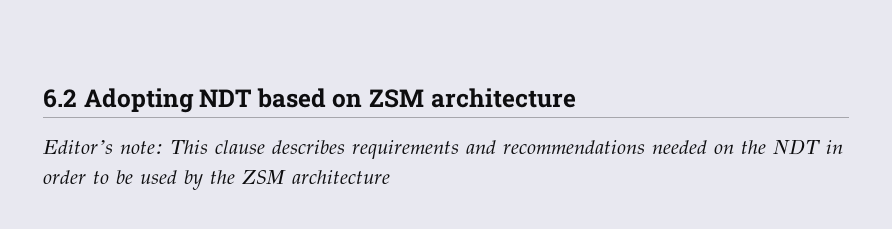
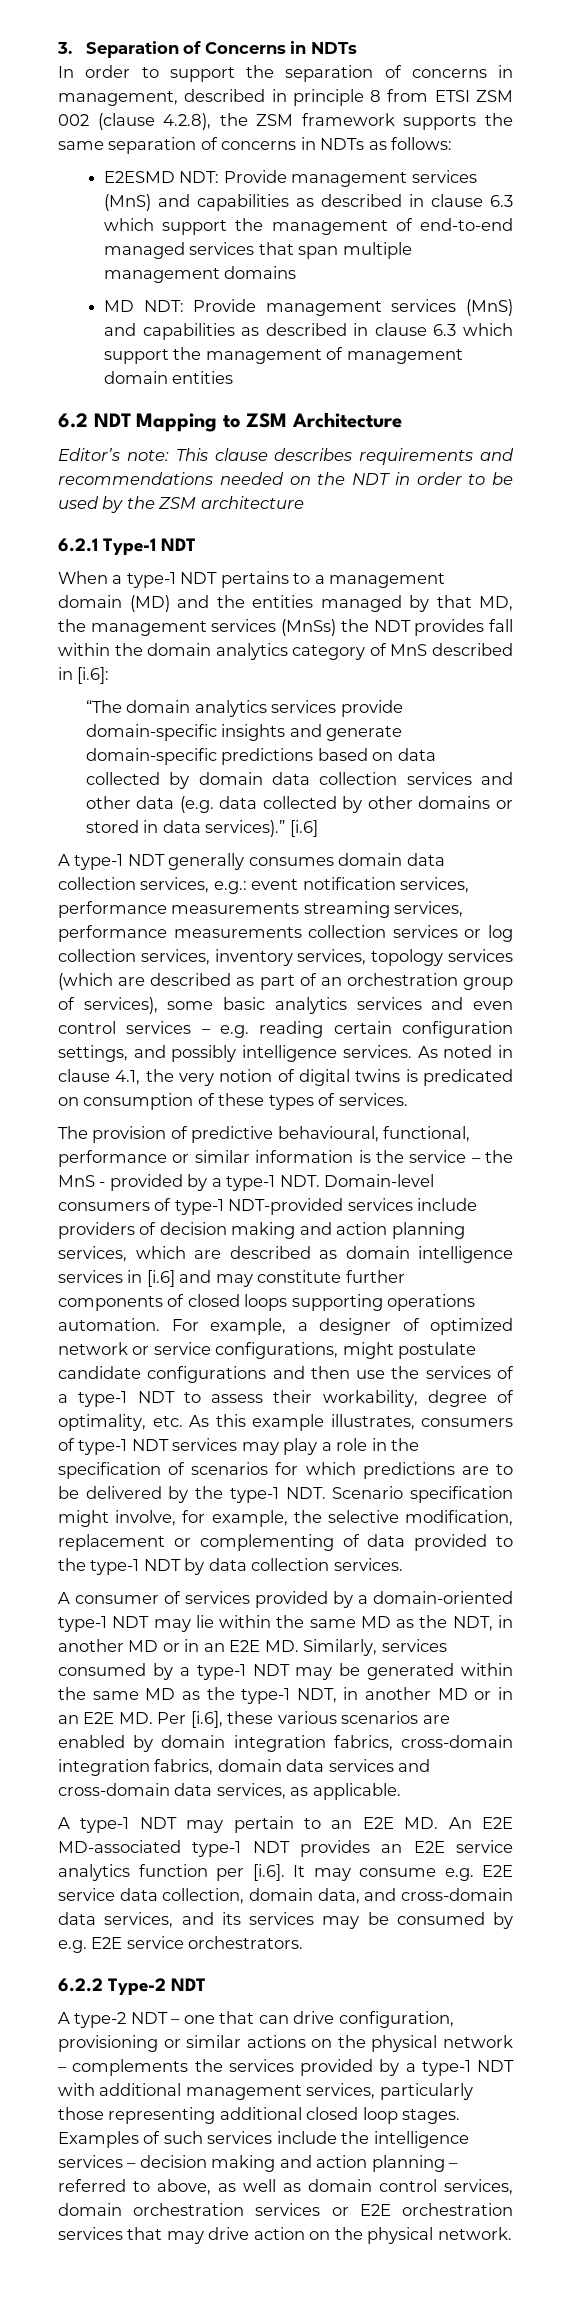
[43,88,576,113] 6.2 Adopting NDT based on ZSM architecture -> [57,41,357,58] [58,65,513,82] [58,89,513,106] [58,113,513,130] [58,137,453,154] [104,170,477,187] [104,194,513,211] [104,218,513,235] [104,242,412,259] [104,266,297,283] [104,299,514,316] [104,323,513,340] [104,347,463,364] [104,371,234,384] [58,412,402,432] 3. Separation of Concerns in NDTs // In order to support the separation of concerns in management, described in principle 8 from ETSI ZSM 002 (clause 4.2.8), the ZSM framework supports the same separation of concerns in NDTs as follows: // E2ESMD NDT: Provide management services (MnS) and capabilities as described in clause 6.3 which support the management of end-to-end managed services that span multiple management domains // MD NDT: Provide management services (MnS) and capabilities as described in clause 6.3 which support the management of management domain entities // 6.2 NDT Mapping to ZSM Architecture
(390, 177) none -> [58,538,197,555] [58,571,446,588] [58,595,513,612] [58,619,513,636] [58,643,513,660] [58,667,110,684] [85,700,403,717] [85,724,403,741] [85,748,436,765] [85,772,513,789] [85,796,513,813] [85,820,318,837] [58,853,445,870] [58,877,470,894] [58,901,464,918] [58,925,514,942] [58,949,513,966] [58,973,513,990] [58,997,513,1014] [58,1021,513,1038] [58,1045,513,1062] [58,1069,513,1086] [58,1093,408,1110] [58,1126,471,1143] [58,1150,513,1167] [58,1174,435,1191] [58,1198,478,1215] [58,1222,465,1239] [58,1246,513,1263] [58,1270,405,1287] [58,1294,476,1311] [58,1318,513,1335] [58,1342,477,1359] [58,1366,514,1383] [58,1390,514,1407] [58,1414,513,1431] [58,1438,420,1455] [58,1462,513,1479] [58,1486,513,1503] [58,1510,513,1527] [58,1534,513,1551] [58,1558,403,1575] [58,1591,513,1608] [58,1615,513,1632] [58,1639,447,1656] [58,1663,513,1680] [58,1687,513,1704] [58,1711,450,1728] [58,1735,513,1752] [58,1759,431,1776] [58,1783,401,1800] [58,1816,513,1833] [58,1840,513,1857] [58,1864,513,1881] [58,1888,513,1904] [58,1912,513,1929] [58,1936,304,1953] [58,1978,207,1995] [58,2011,454,2028] [58,2035,513,2052] [58,2059,514,2076] [58,2083,473,2100] [58,2107,461,2124] [58,2131,469,2148] [58,2155,459,2172] [58,2179,513,2195] [58,2203,513,2216] [58,2227,512,2244] // 6.2.1 Type-1 NDT // When a type-1 NDT pertains to a management domain (MD) and the entities managed by that MD, the management services (MnSs) the NDT provides fall within the domain analytics category of MnS described in [i.6]: // “The domain analytics services provide domain-specific insights and generate domain-specific predictions based on data collected by domain data collection services and other data (e.g. data collected by other domains or stored in data services).” [i.6] // A type-1 NDT generally consumes domain data collection services, e.g.: event notification services, performance measurements streaming services, performance measurements collection services or log collection services, inventory services, topology services (which are described as part of an orchestration group of services), some basic analytics services and even control services – e.g. reading certain configuration settings, and possibly intelligence services. As noted in clause 4.1, the very notion of digital twins is predicated on consumption of these types of services. // The provision of predictive behavioural, functional, performance or similar information is the service – the MnS - provided by a type-1 NDT. Domain-level consumers of type-1 NDT-provided services include providers of decision making and action planning services, which are described as domain intelligence services in [i.6] and may constitute further components of closed loops supporting operations automation. For example, a designer of optimized network or service configurations, might postulate candidate configurations and then use the services of a type-1 NDT to assess their workability, degree of optimality, etc. As this example illustrates, consumers of type-1 NDT services may play a role in the specification of scenarios for which predictions are to be delivered by the type-1 NDT. Scenario specification might involve, for example, the selective modification, replacement or complementing of data provided to the type-1 NDT by data collection services. // A consumer of services provided by a domain-oriented type-1 NDT may lie within the same MD as the NDT, in another MD or in an E2E MD. Similarly, services consumed by a type-1 NDT may be generated within the same MD as the type-1 NDT, in another MD or in an E2E MD. Per [i.6], these various scenarios are enabled by domain integration fabrics, cross-domain integration fabrics, domain data services and cross-domain data services, as applicable. // A type-1 NDT may pertain to an E2E MD. An E2E MD-associated type-1 NDT provides an E2E service analytics function per [i.6]. It may consume e.g. E2E service data collection, domain data, and cross-domain data services, and its services may be consumed by e.g. E2E service orchestrators. // 6.2.2 Type-2 NDT // A type-2 NDT – one that can drive configuration, provisioning or similar actions on the physical network – complements the services provided by a type-1 NDT with additional management services, particularly those representing additional closed loop stages. Examples of such services include the intelligence services – decision making and action planning – referred to above, as well as domain control services, domain orchestration services or E2E orchestration services that may drive action on the physical network.

